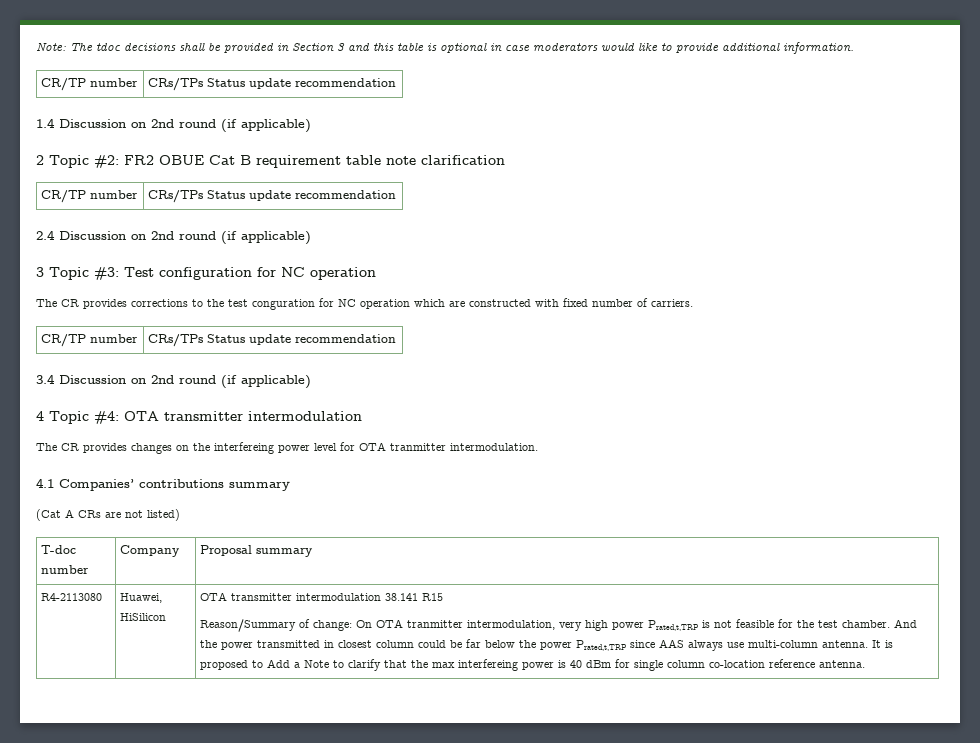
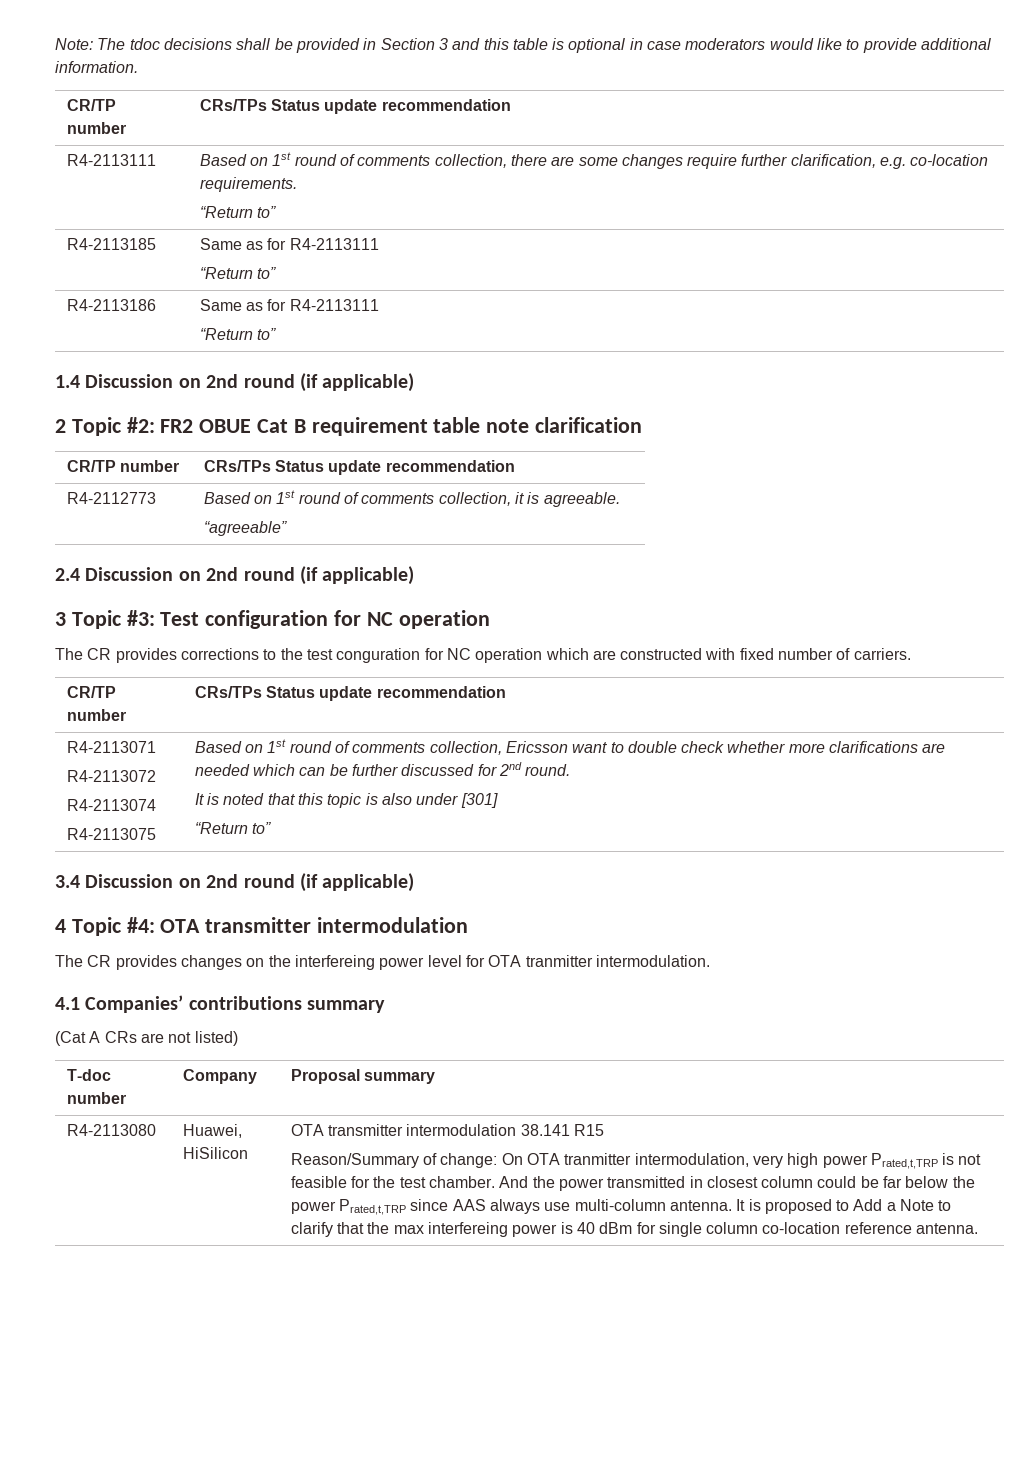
(397, 82) none -> [66,154,156,166] [199,152,989,169] [199,177,297,192] [199,206,276,218] [66,238,156,250] [199,238,379,250] [199,267,276,279] [66,299,156,311] [199,299,379,311] [199,328,276,340] // R4-2113111 | Based on 1st round of comments collection, there are some changes require further clarification, e.g. co-location requirements. // “Return to” // R4-2113185 | Same as for R4-2113111 // “Return to” // R4-2113186 | Same as for R4-2113111 // “Return to”
(397, 194) none -> [66,492,156,504] [203,490,620,507] [203,521,287,536] // R4-2112773 | Based on 1st round of comments collection, it is agreeable. // “agreeable”
(397, 338) none -> [66,741,156,753] [66,770,156,782] [66,799,156,811] [66,828,156,840] [194,739,946,755] [194,762,571,776] [194,793,498,808] [194,822,271,834] // R4-2113071 // R4-2113072 // R4-2113074 // R4-2113075 | Based on 1st round of comments collection, Ericsson want to double check whether more clarifications are needed which can be further discussed for 2nd round. // It is noted that this topic is also under [301] // “Return to”

